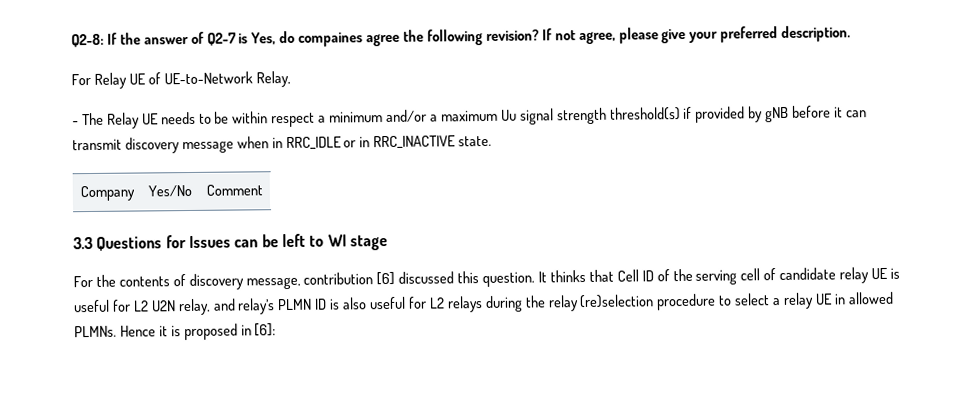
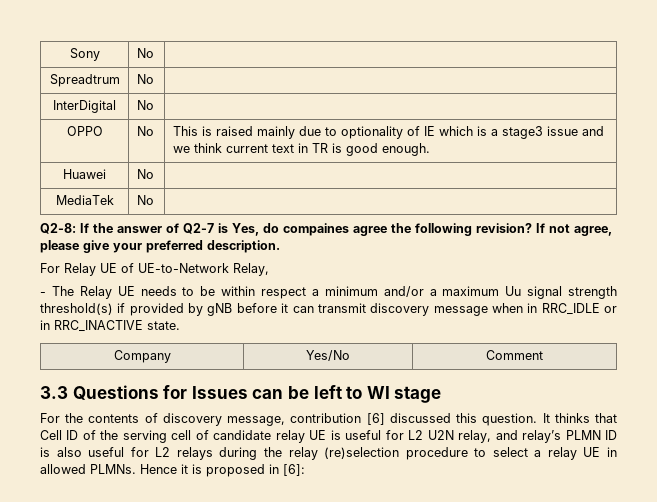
(71, 40) none -> [69,48,100,61] [136,48,154,58] [49,74,120,87] [136,74,154,84] [53,100,116,113] [136,100,154,110] [66,126,103,136] [136,126,154,136] [172,126,604,139] [172,143,430,156] [63,169,106,179] [136,169,154,179] [55,195,114,205] [136,195,154,205] Sony | No | // Spreadtrum | No | // InterDigital | No | // OPPO | No | This is raised mainly due to optionality of IE which is a stage3 issue and we think current text in TR is good enough. // Huawei | No | // MediaTek | No | //

